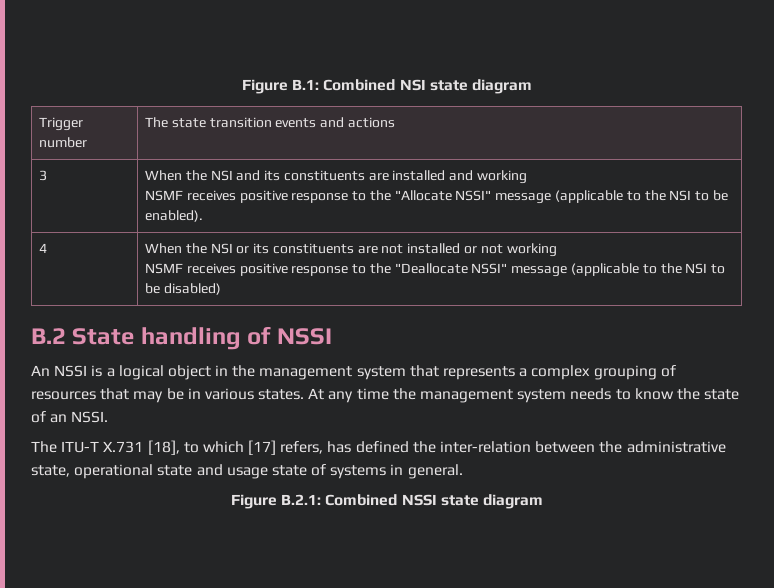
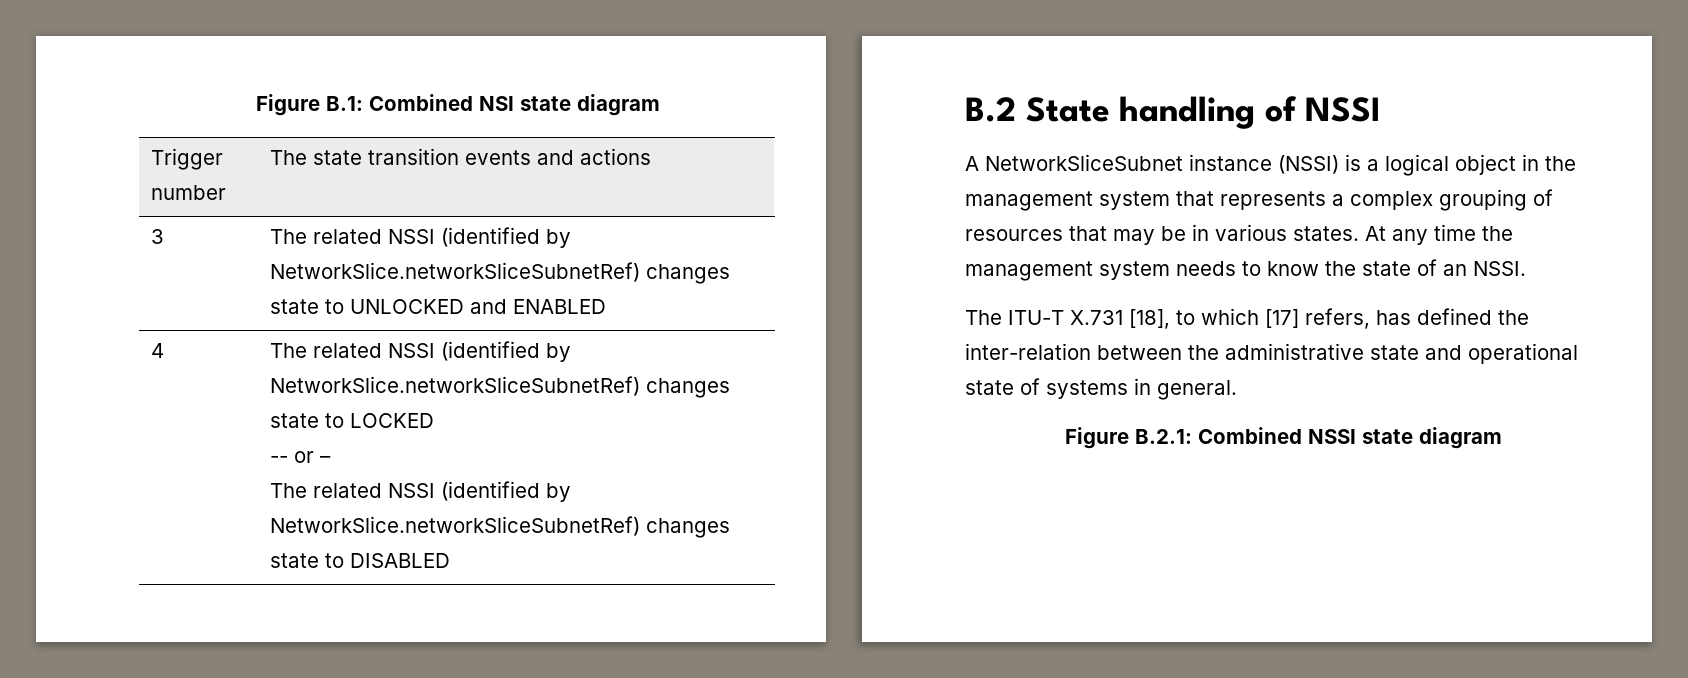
[144,170,527,184] [144,190,728,204] [144,210,203,222] [38,243,47,253] [144,243,557,257] [144,263,726,277] [144,283,221,295] When the NSI and its constituents are installed and working // NSMF receives positive response to the "Allocate NSSI" message (applicable to the NSI to be enabled). // 4 | When the NSI or its constituents are not installed or not working // NSMF receives positive response to the "Deallocate NSSI" message (applicable to the NSI to be disabled) -> [269,227,571,248] [269,262,730,284] [269,299,606,314] [150,343,164,358] [269,341,571,362] [269,376,730,398] [269,413,434,428] [269,451,331,463] [269,481,571,502] [269,516,730,538] [269,553,450,568] The related NSSI (identified by NetworkSlice.networkSliceSubnetRef) changes state to UNLOCKED and ENABLED // 4 | The related NSSI (identified by NetworkSlice.networkSliceSubnetRef) changes state to LOCKED // -- or – // The related NSSI (identified by NetworkSlice.networkSliceSubnetRef) changes state to DISABLED
[31,365,88,377] An NSSI -> [965,154,1339,174] A NetworkSliceSubnet instance (NSSI)
[31,464,154,479] state, operational -> (1364, 351) none
[226,467,268,479] usage -> [1468,343,1578,364] operational

